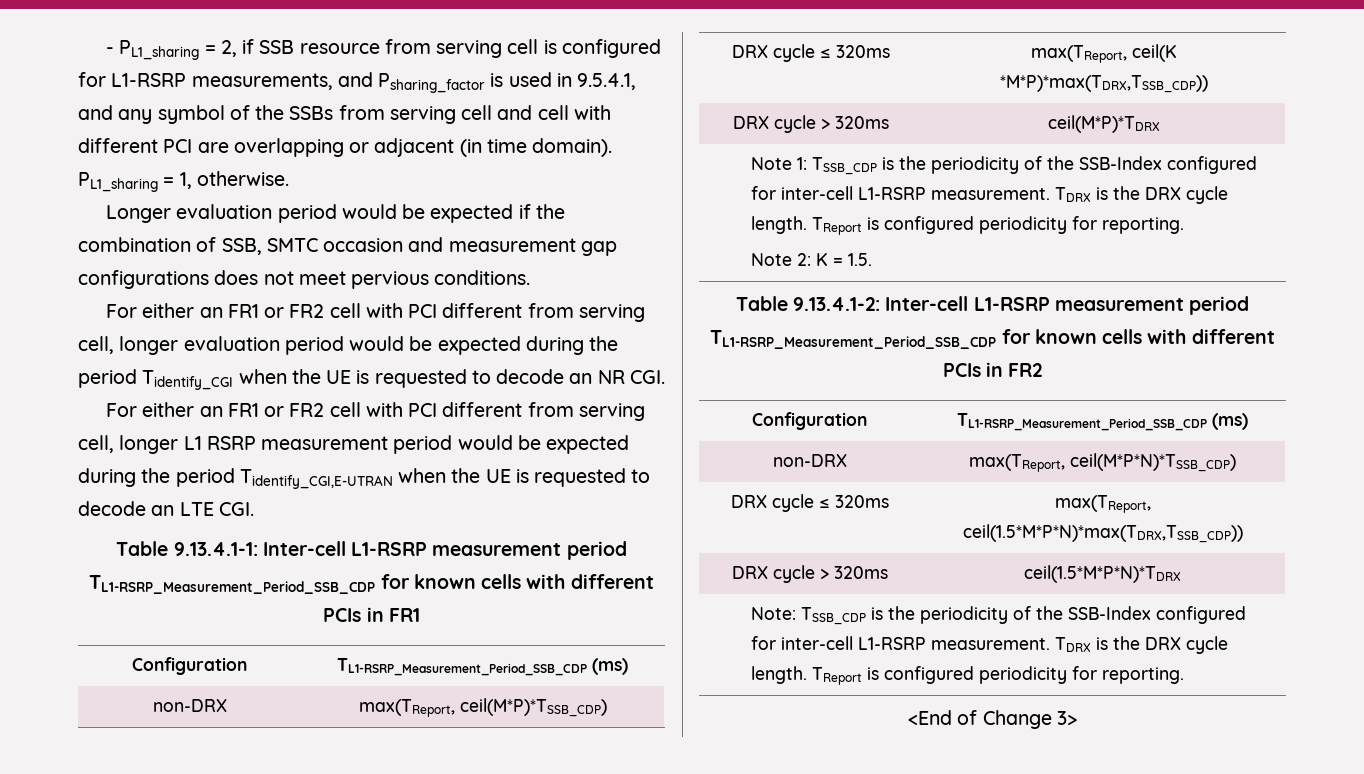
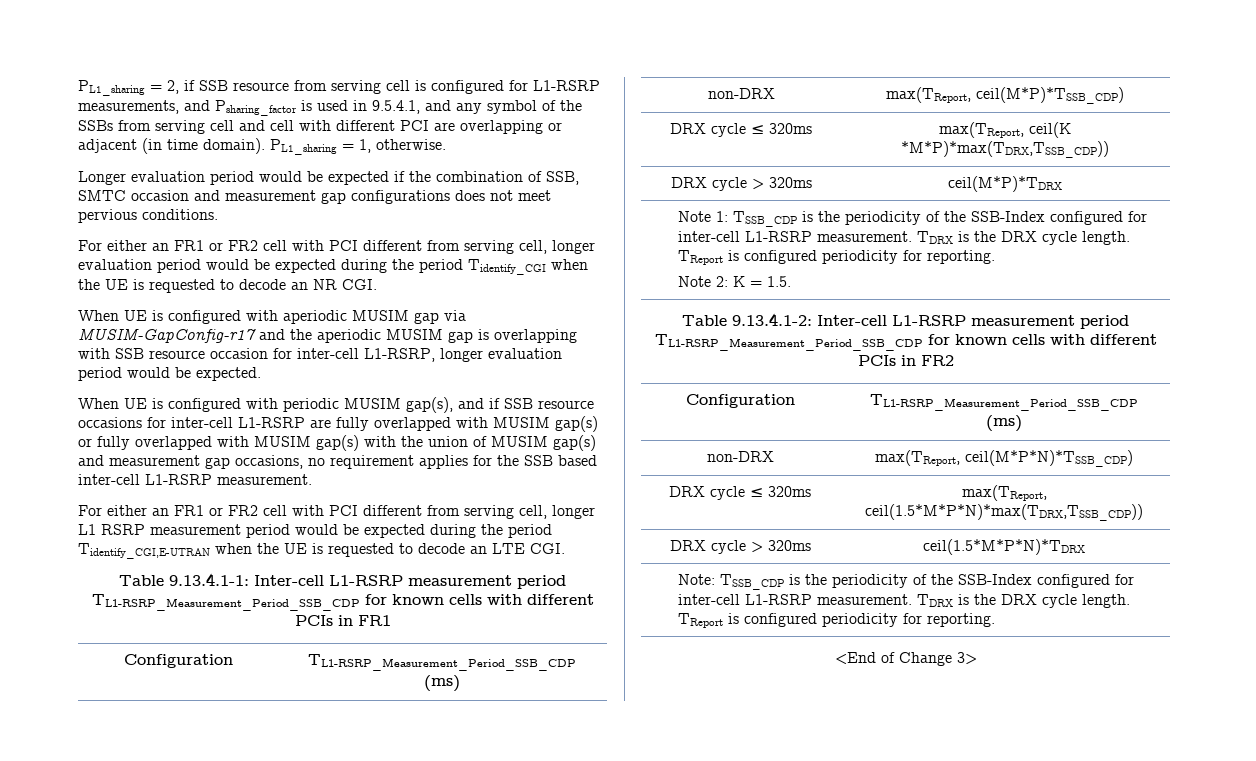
[106,47,115,54] - -> (78, 88) none
(665, 377) none -> [78,310,466,324] [78,328,577,343] [78,348,562,362] [78,367,261,381] [78,397,594,413] [78,416,598,432] [78,435,596,451] [78,455,597,469] [78,474,312,485] // When UE is configured with aperiodic MUSIM gap via MUSIM-GapConfig-r17 and the aperiodic MUSIM gap is overlapping with SSB resource occasion for inter-cell L1-RSRP, longer evaluation period would be expected. // When UE is configured with periodic MUSIM gap(s), and if SSB resource occasions for inter-cell L1-RSRP are fully overlapped with MUSIM gap(s) or fully overlapped with MUSIM gap(s) with the union of MUSIM gap(s) and measurement gap occasions, no requirement applies for the SSB based inter-cell L1-RSRP measurement.

